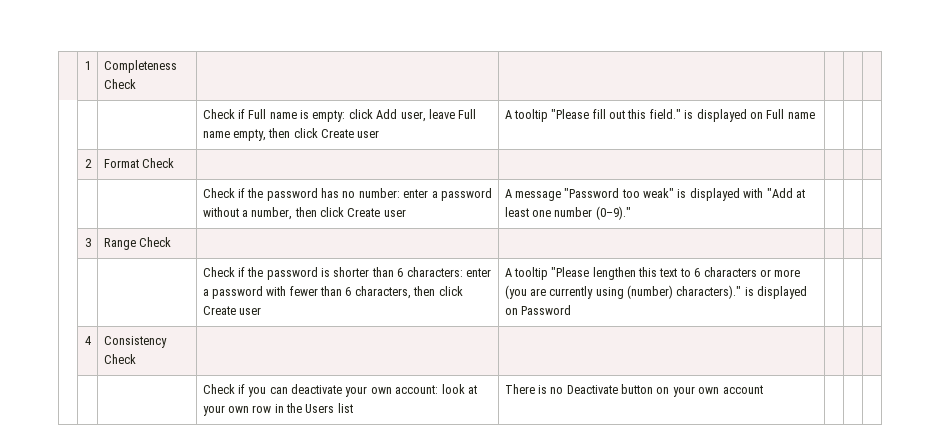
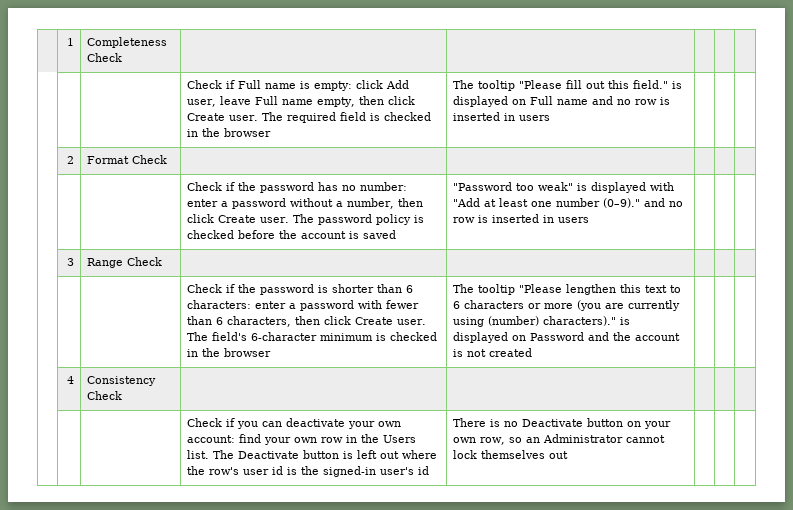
[357,130,380,138] [504,110,512,119] user | A -> [229,112,432,123] [187,128,272,137] [453,80,475,89] user. The required field is checked in the browser | The
(815, 115) none -> [592,96,671,105] [453,112,551,121] and no row is inserted in users
[383,209,406,217] [504,189,561,201] user | A message -> [260,214,425,225] [187,230,397,239] user. The password policy is checked before the account is saved |
(631, 213) none -> [644,198,684,207] [453,214,590,223] and no row is inserted in users
[238,307,261,315] [504,268,512,277] user | A -> [397,319,427,325] [187,332,438,341] [187,348,272,357] [453,284,475,293] user. The field's 6-character minimum is checked in the browser | The
(571, 310) none -> [588,332,681,341] [453,348,533,357] and the account is not created
[441,384,477,394] look at -> [239,434,262,443] find
[337,403,353,413] list -> [187,450,438,459] [187,466,430,477] list. The Deactivate button is left out where the row's user id is the signed-in user's id
[722,385,763,394] account -> [480,434,666,445] [453,450,569,459] row, so an Administrator cannot lock themselves out

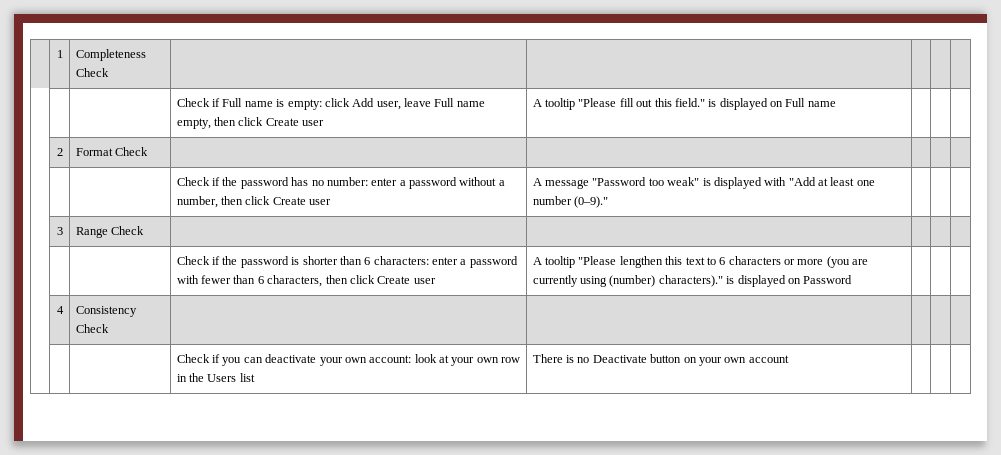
[229,112,432,123] [187,128,272,137] [453,80,475,89] user. The required field is checked in the browser | The -> [302,120,325,126] [532,99,542,107] user | A
[592,96,671,105] [453,112,551,121] and no row is inserted in users -> (836, 104) none
[260,214,425,225] [187,230,397,239] user. The password policy is checked before the account is saved | -> [309,199,332,205] [532,178,590,189] user | A message
[644,198,684,207] [453,214,590,223] and no row is inserted in users -> (609, 202) none
[397,319,427,325] [187,332,438,341] [187,348,272,357] [453,284,475,293] user. The field's 6-character minimum is checked in the browser | The -> [413,278,436,284] [532,257,542,265] user | A
[588,332,681,341] [453,348,533,357] and the account is not created -> (853, 279) none
[239,434,262,443] find -> [414,354,450,363] look at
[187,450,438,459] [187,466,430,477] list. The Deactivate button is left out where the row's user id is the signed-in user's id -> [239,373,255,382] list
[480,434,666,445] [453,450,569,459] row, so an Administrator cannot lock themselves out -> [748,355,789,363] account

